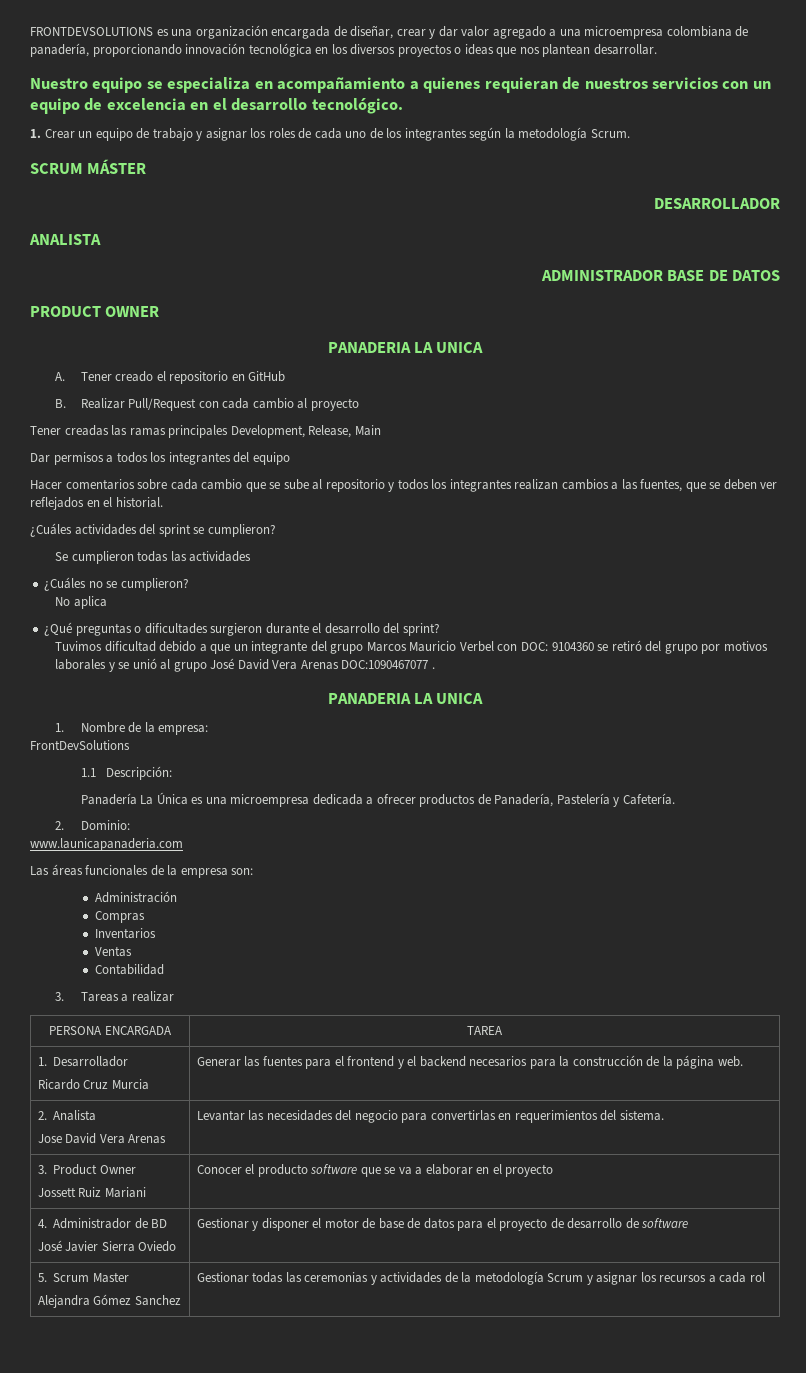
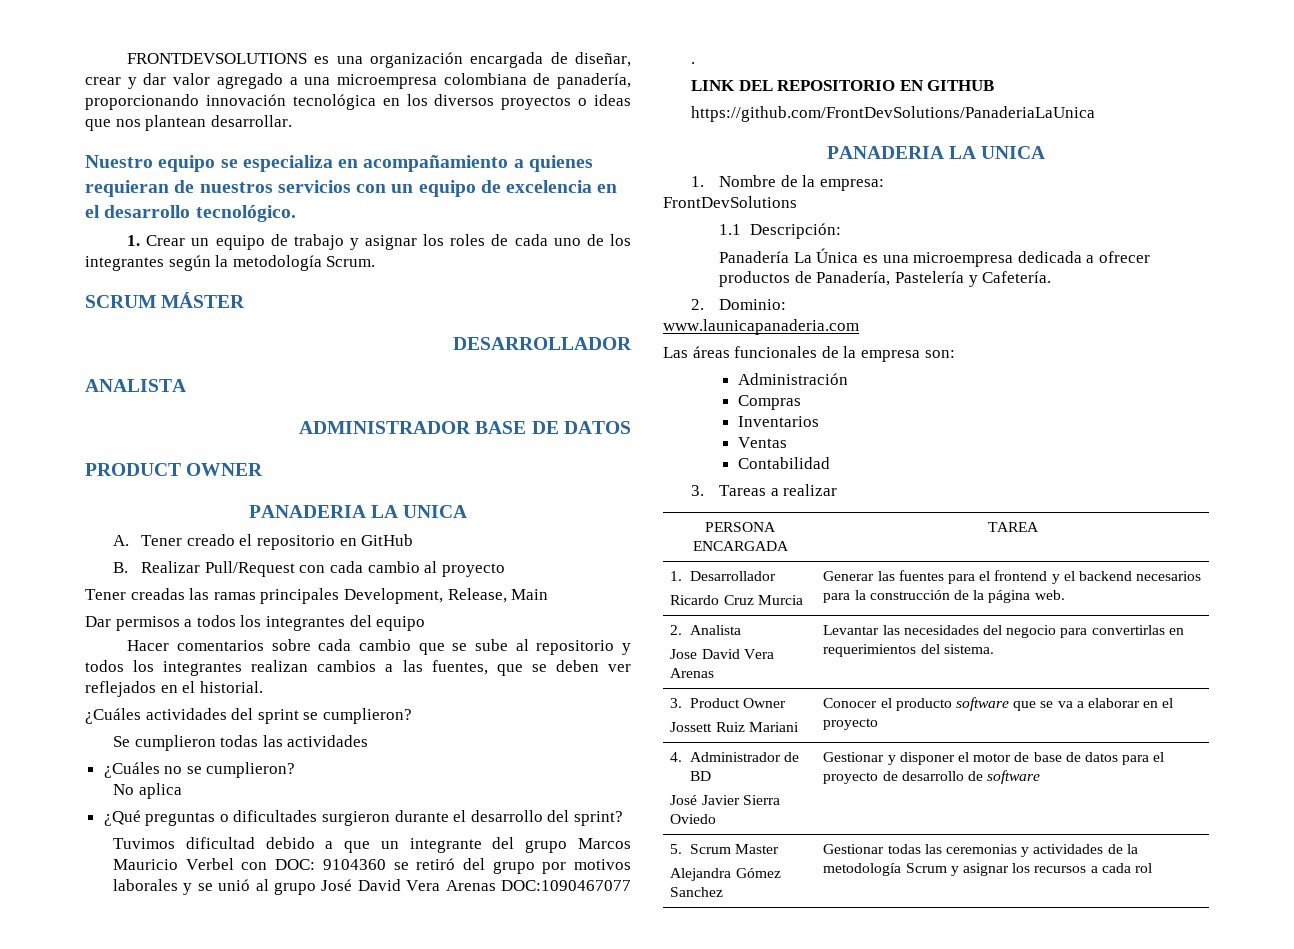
(435, 668) none -> [691,80,995,91] [691,106,1096,122] // LINK DEL REPOSITORIO EN GITHUB // https://github.com/FrontDevSolutions/PanaderiaLaUnica

